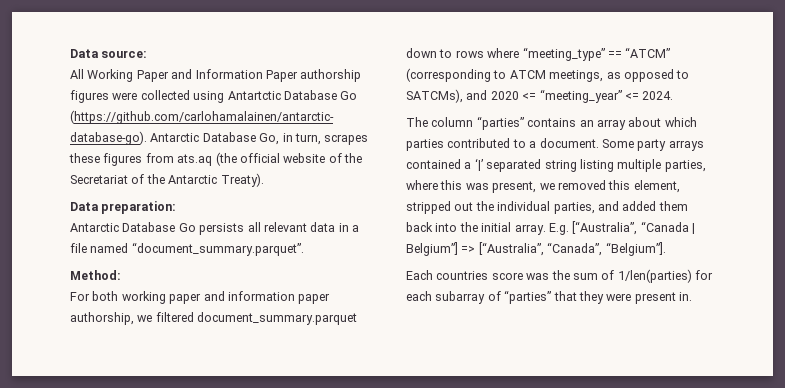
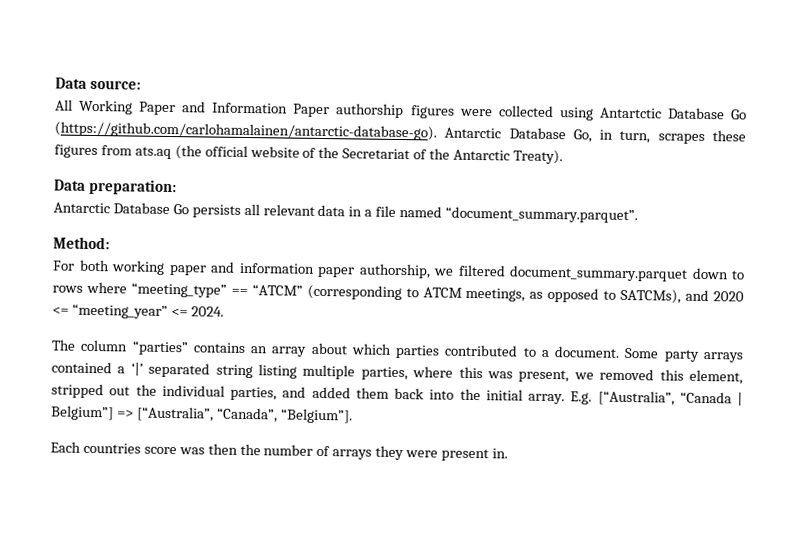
[551,269,713,283] [406,290,577,304] the sum of 1/len(parties) for each subarray of “parties” that -> [207,443,373,460] then the number of arrays

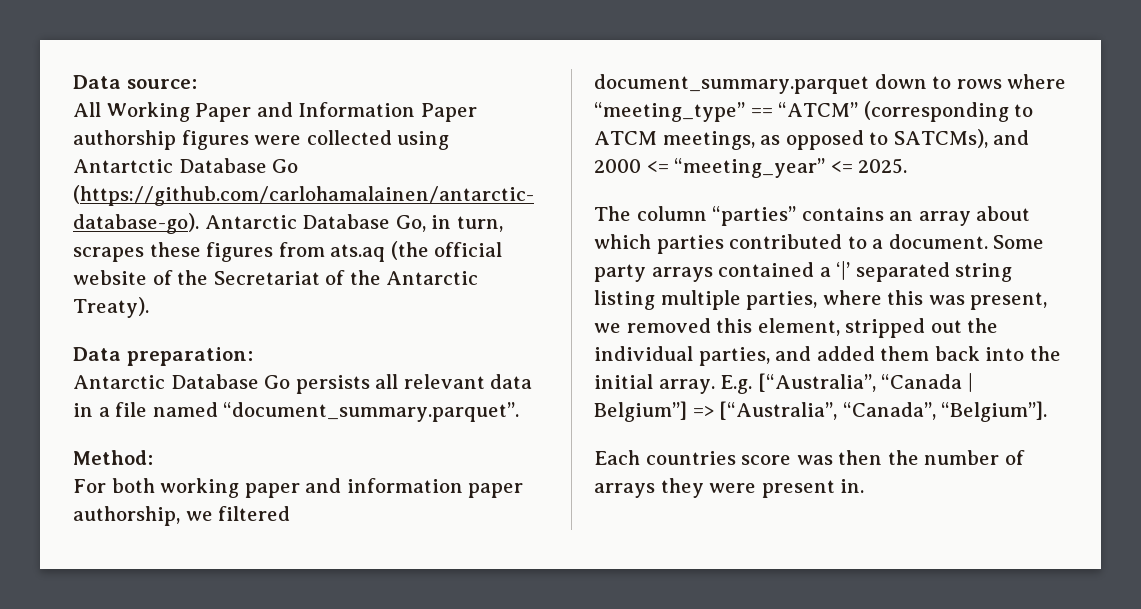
[713,291,745,302] 2020 -> [594,159,641,173] 2000
[190,306,224,317] 2024. -> [858,158,908,174] 2025.

